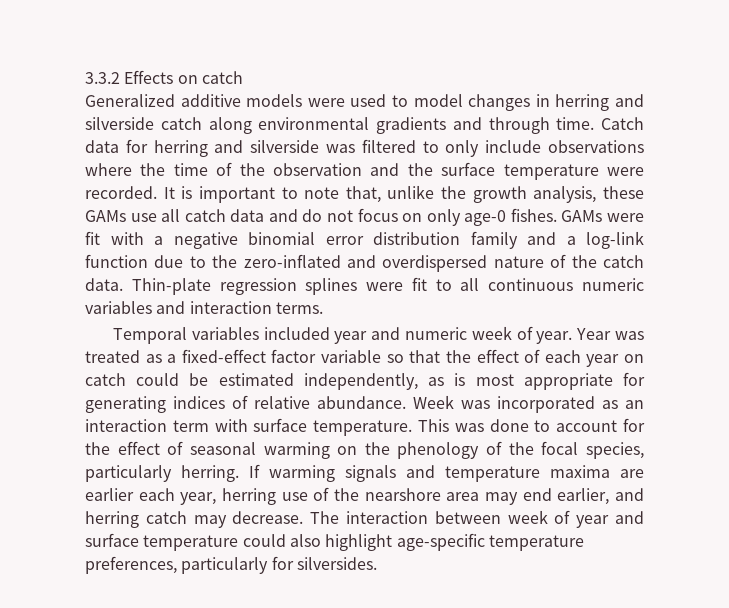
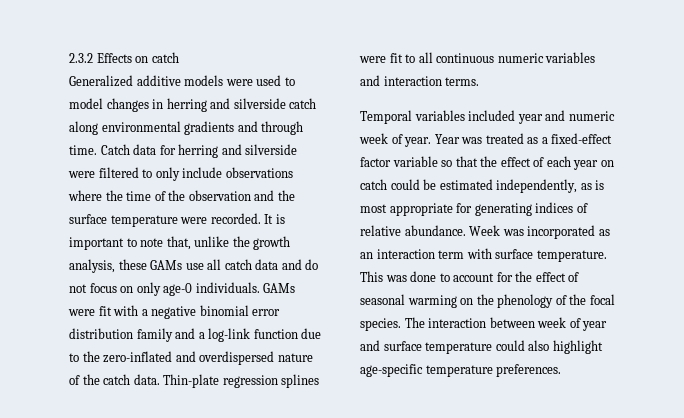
[85,72,120,84] 3.3.2 -> [69,53,93,63] 2.3.2
[325,144,355,153] was -> [68,171,95,178] were
[510,208,557,222] fishes. -> [195,282,260,293] individuals.
[586,442,644,459] [85,464,644,482] [85,487,644,505] [85,511,304,528] species, particularly herring. If warming signals and temperature maxima are earlier each year, herring use of the nearshore area may end earlier, and herring catch may decrease. -> [360,318,401,331] species.
[85,556,377,574] preferences, particularly for silversides. -> [496,364,562,377] preferences.

